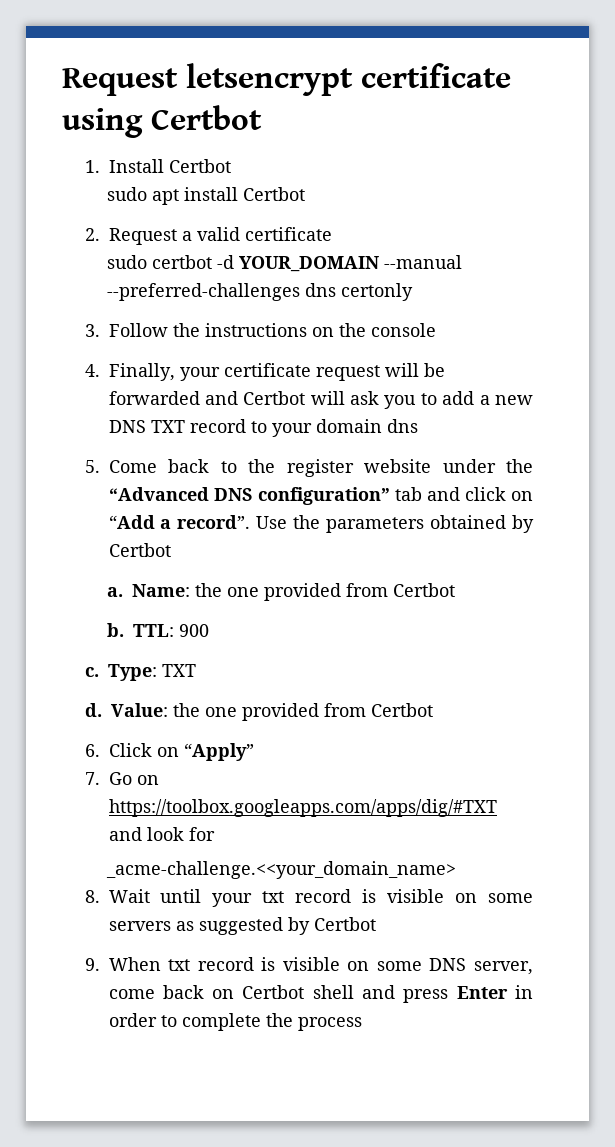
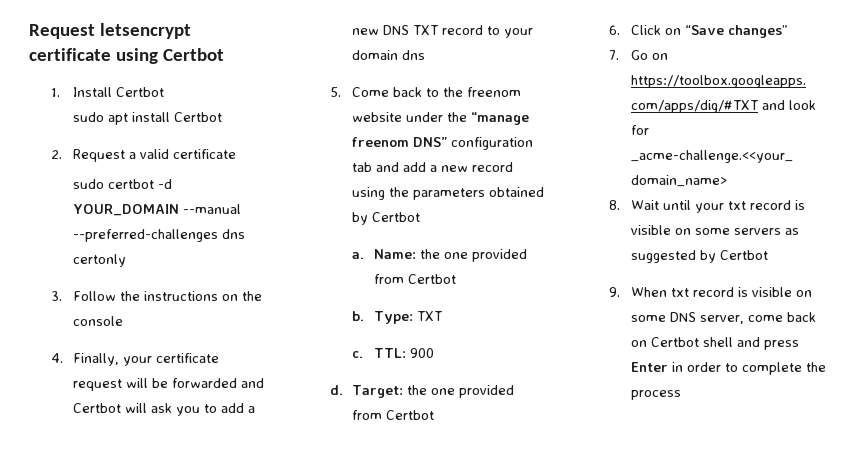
[286,459,354,477] register -> [467,87,522,97] freenom
[108,487,534,505] [108,515,288,529] “Advanced DNS configuration” tab and click on “Add a record”. Use -> [471,112,530,125] [352,137,534,150] [352,162,514,172] [352,187,386,200] “manage freenom DNS” configuration tab and add a new record using
(125, 630) none -> [374,311,443,324] [352,351,364,358] Type: TXT // c.
[84,664,196,681] [84,703,168,717] c. Type: TXT // d. Value: -> [330,385,404,398] d. Target:
[183,743,254,761] “Apply” -> [685,25,789,38] “Save changes”

